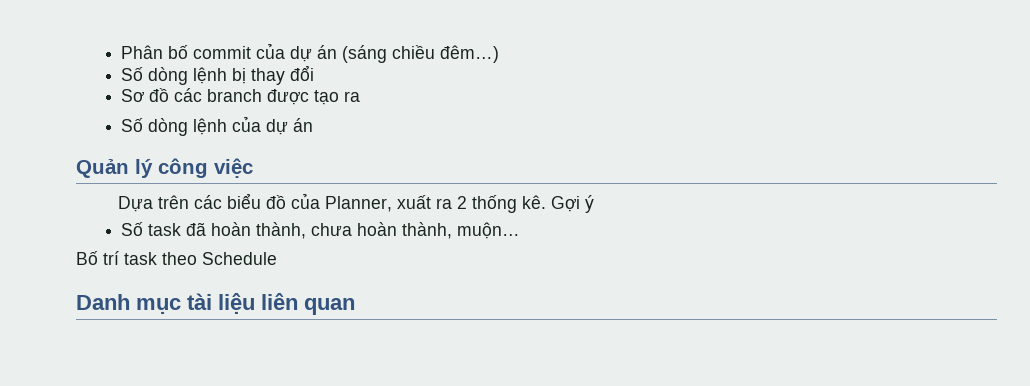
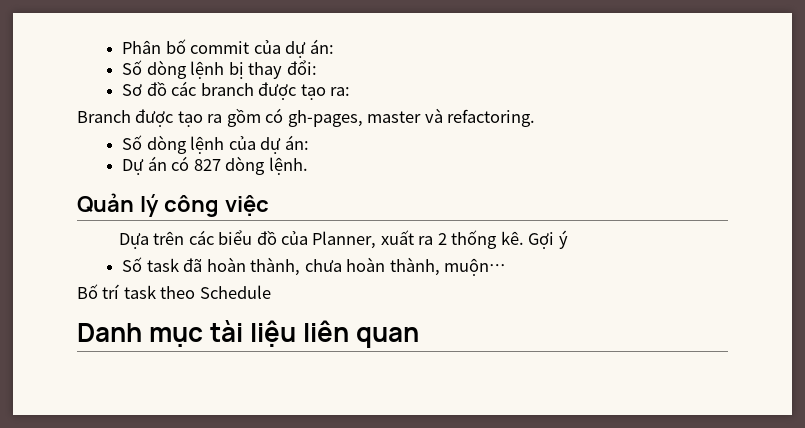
[317,45,500,63] án (sáng chiều đêm…) -> [309,39,334,54] án:
[290,65,315,81] đổi -> [286,60,317,75] đổi:
[344,91,361,102] ra -> [330,87,351,96] [77,108,536,127] ra: // Branch được tạo ra gồm có gh-pages, master và refactoring.
[293,118,314,132] án -> [284,135,309,150] [122,156,308,175] án: // Dự án có 827 dòng lệnh.

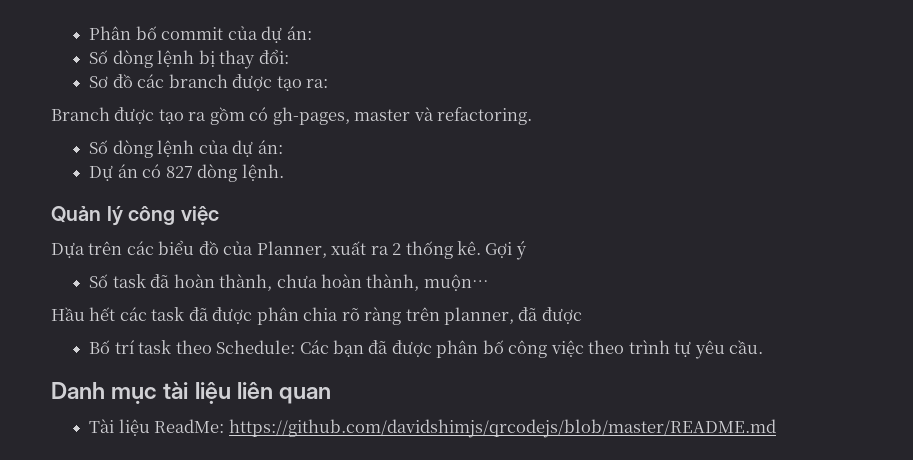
[77,284,271,299] Bố trí task theo Schedule -> [51,307,582,325] [89,340,763,359] Hầu hết các task đã được phân chia rõ ràng trên planner, đã được // Bố trí task theo Schedule: Các bạn đã được phân bố công việc theo trình tự yêu cầu.
(420, 337) none -> [89,419,776,438] // Tài liệu ReadMe: https://github.com/davidshimjs/qrcodejs/blob/master/README.md

